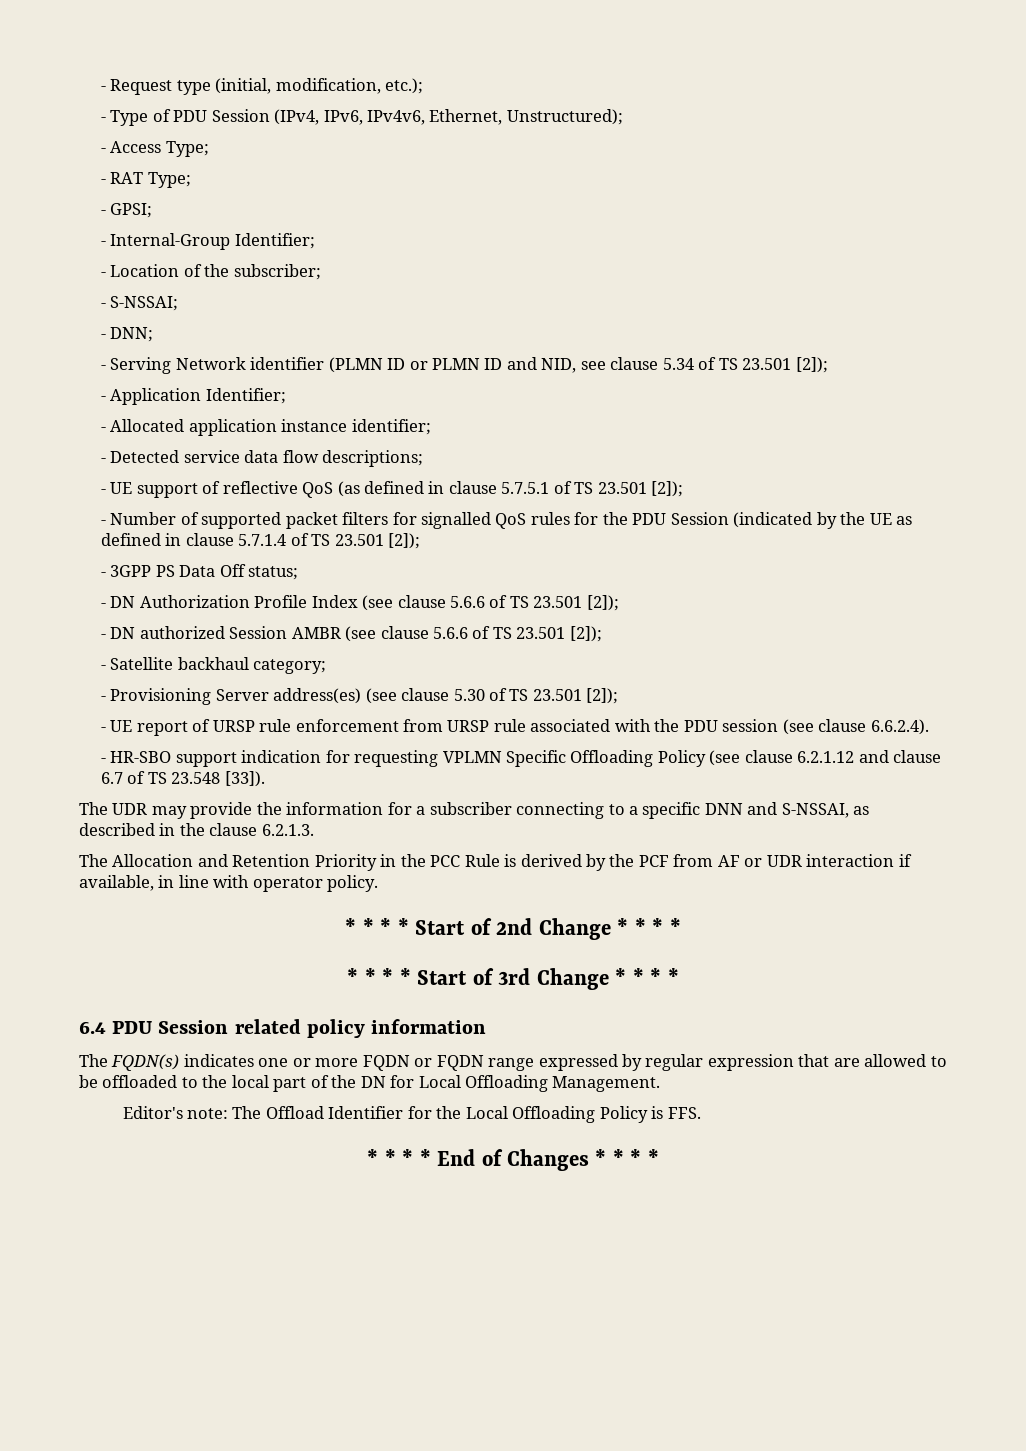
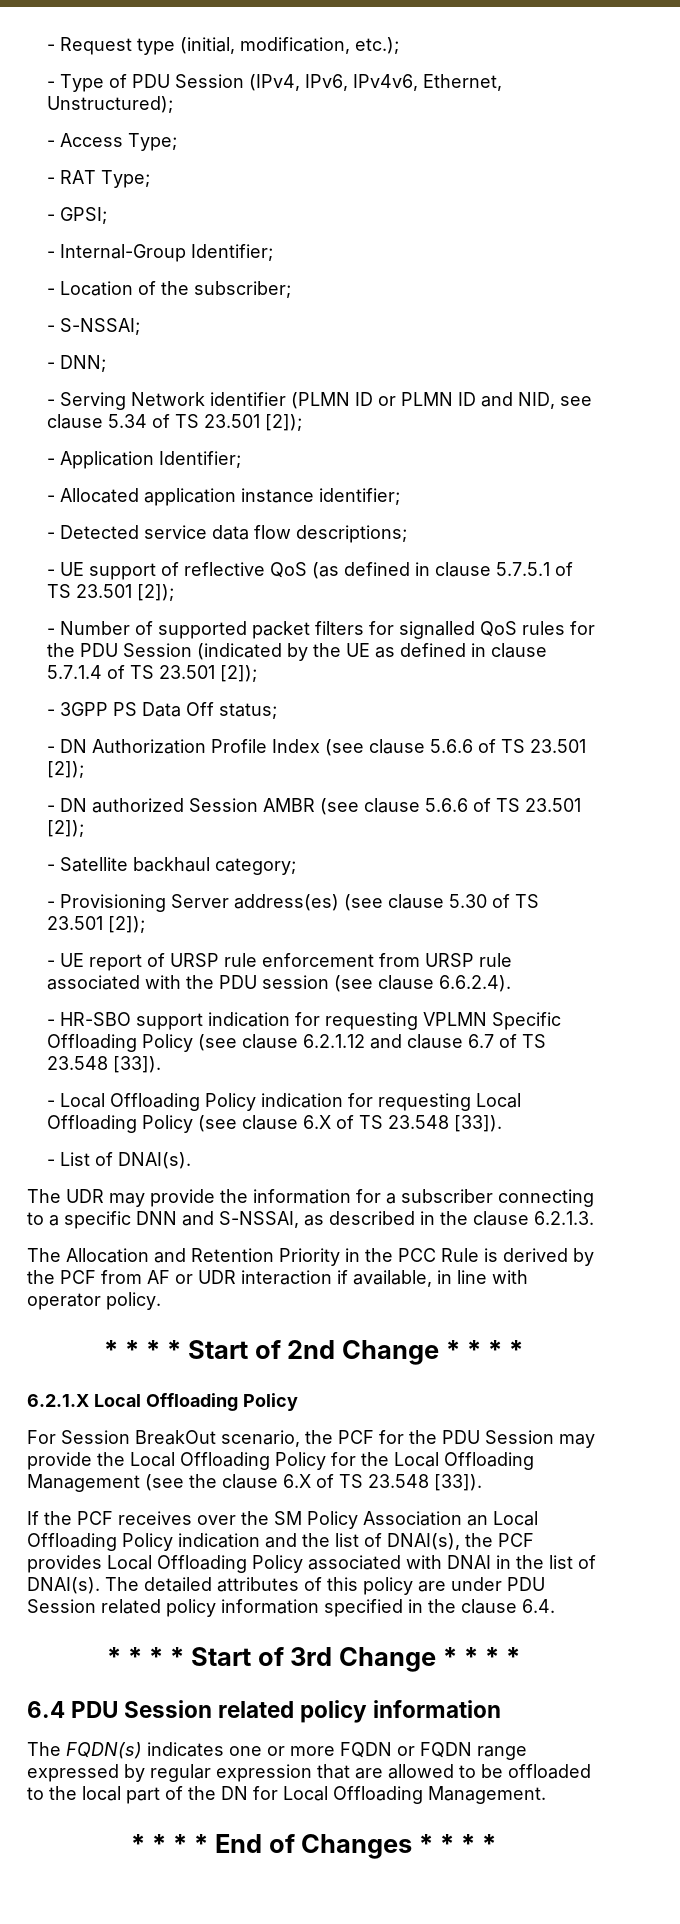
(265, 779) none -> [47,1093,522,1111] [47,1115,503,1133] [47,1152,192,1169] // - Local Offloading Policy indication for requesting Local Offloading Policy (see clause 6.X of TS 23.548 [33]). // - List of DNAI(s).
(681, 926) none -> [27,1393,298,1411] [27,1430,595,1448] [27,1452,534,1470] [27,1474,482,1492] [27,1511,538,1529] [27,1533,534,1551] [27,1555,596,1573] [27,1577,545,1595] [27,1599,555,1617] // 6.2.1.X Local Offloading Policy // For Session BreakOut scenario, the PCF for the PDU Session may provide the Local Offloading Policy for the Local Offloading Management (see the clause 6.X of TS 23.548 [33]). // If the PCF receives over the SM Policy Association an Local Offloading Policy indication and the list of DNAI(s), the PCF provides Local Offloading Policy associated with DNAI in the list of DNAI(s). The detailed attributes of this policy are under PDU Session related policy information specified in the clause 6.4.
[122,1106,701,1123] // Editor's note: The Offload Identifier for the Local Offloading Policy is FFS. -> (546, 1795) none

